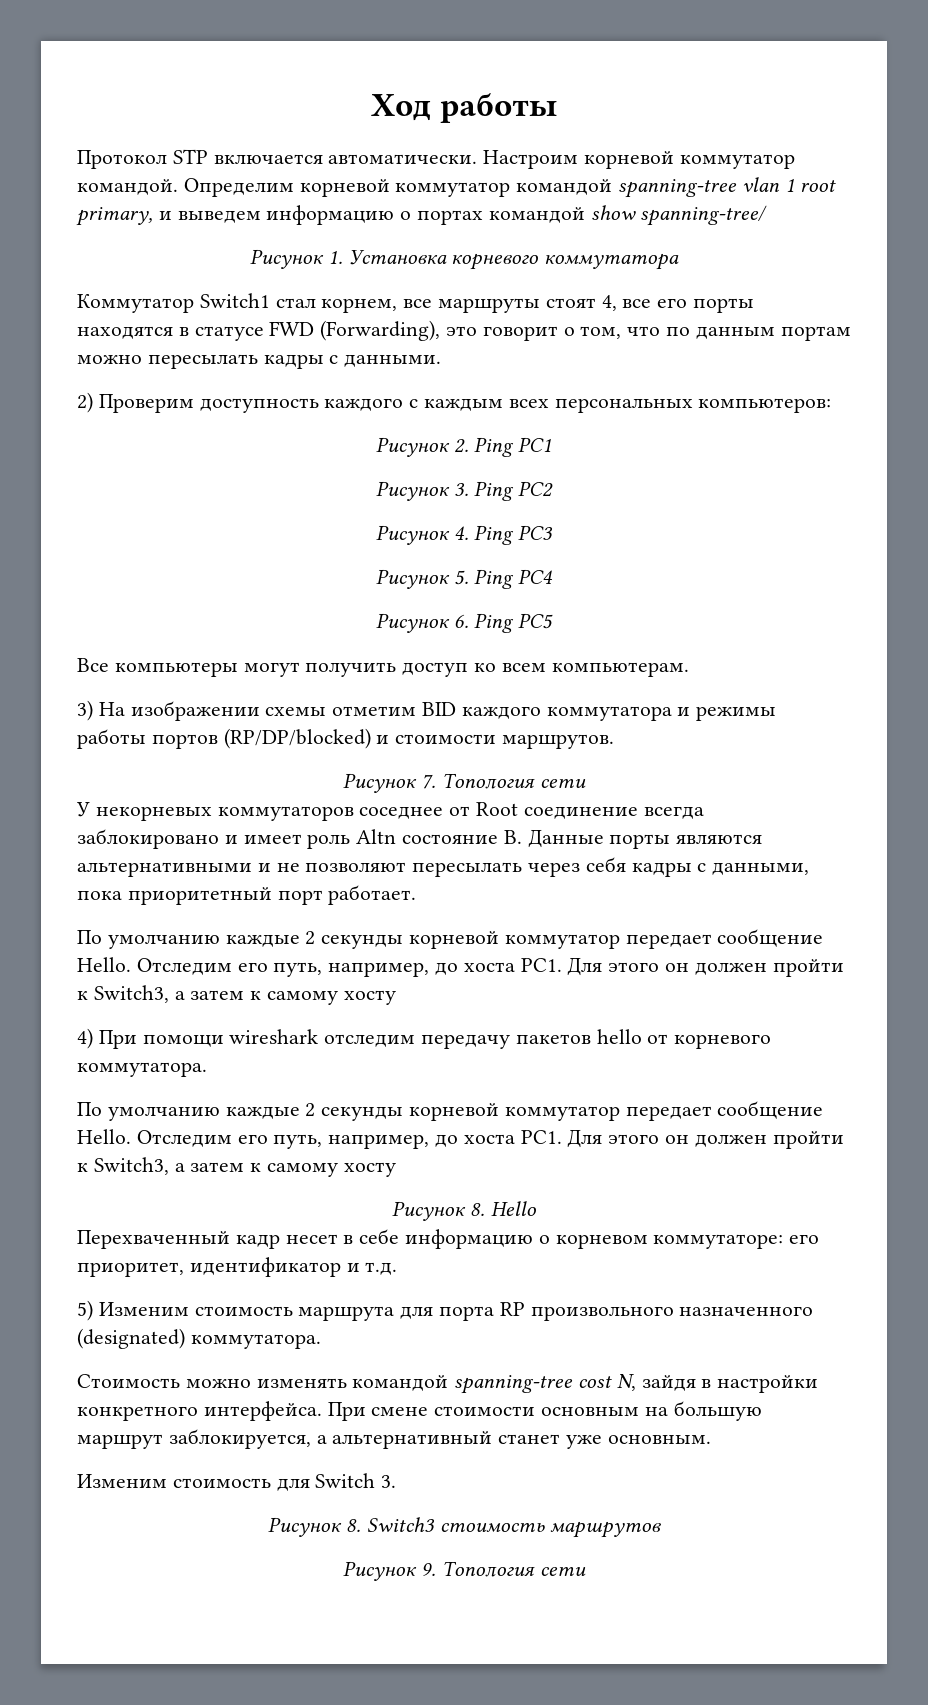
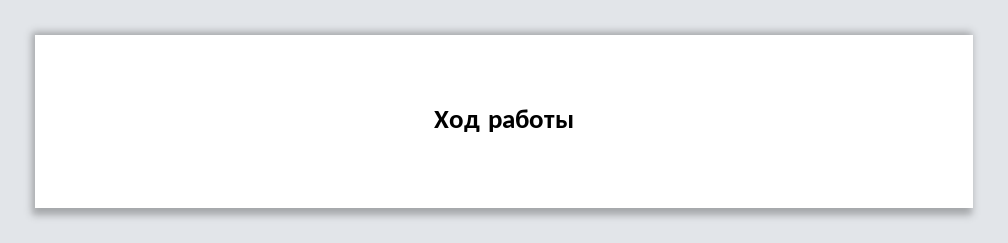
[77,149,795,169] [77,177,837,198] [76,205,768,226] [249,249,680,270] [77,293,755,313] [77,320,851,341] [77,354,442,369] [77,392,832,413] [375,437,553,457] [375,481,554,501] [375,525,554,545] [375,569,554,589] [375,613,554,633] [77,658,689,677] [77,700,777,721] [77,728,615,749] [343,773,586,793] [76,802,704,821] [77,829,763,849] [77,857,810,877] [77,885,417,905] [77,929,824,949] [77,957,844,977] [77,985,396,1005] [77,1028,772,1049] [77,1062,207,1077] [77,1101,824,1121] [77,1129,844,1149] [77,1157,396,1177] [392,1201,536,1221] [77,1229,820,1249] [77,1257,398,1277] [77,1300,814,1321] [77,1328,321,1349] [77,1374,819,1394] [77,1401,762,1421] [77,1429,711,1449] [77,1473,397,1491] [268,1517,661,1538] [343,1561,586,1581] // Протокол STP включается автоматически. Настроим корневой коммутатор командой. Определим корневой коммутатор командой spanning-tree vlan 1 root primary, и выведем информацию о портах командой show spanning-tree/ // Рисунок 1. Установка корневого коммутатора // Коммутатор Switch1 стал корнем, все маршруты стоят 4, все его порты находятся в статусе FWD (Forwarding), это говорит о том, что по данным портам можно пересылать кадры с данными. // 2) Проверим доступность каждого с каждым всех персональных компьютеров: // Рисунок 2. Ping PC1 // Рисунок 3. Ping PC2 // Рисунок 4. Ping PC3 // Рисунок 5. Ping PC4 // Рисунок 6. Ping PC5 // Все компьютеры могут получить доступ ко всем компьютерам. // 3) На изображении схемы отметим BID каждого коммутатора и режимы работы портов (RP/DP/blocked) и стоимости маршрутов. // Рисунок 7. Топология сети // У некорневых коммутаторов соседнее от Root соединение всегда заблокировано и имеет роль Altn состояние B. Данные порты являются альтернативными и не позволяют пересылать через себя кадры с данными, пока приоритетный порт работает. // По умолчанию каждые 2 секунды корневой коммутатор передает сообщение Hello. Отследим его путь, например, до хоста PC1. Для этого он должен пройти к Switch3, а затем к самому хосту // 4) При помощи wireshark отследим передачу пакетов hello от корневого коммутатора. // По умолчанию каждые 2 секунды корневой коммутатор передает сообщение Hello. Отследим его путь, например, до хоста PC1. Для этого он должен пройти к Switch3, а затем к самому хосту // Рисунок 8. Hello // Перехваченный кадр несет в себе информацию о корневом коммутаторе: его приоритет, идентификатор и т.д. // 5) Изменим стоимость маршрута для порта RP произвольного назначенного (designated) коммутатора. // Стоимость можно изменять командой spanning-tree cost N, зайдя в настройки конкретного интерфейса. При смене стоимости основным на большую маршрут заблокируется, а альтернативный станет уже основным. // Изменим стоимость для Switch 3. // Рисунок 8. Switch3 стоимость маршрутов // Рисунок 9. Топология сети -> (574, 120) none

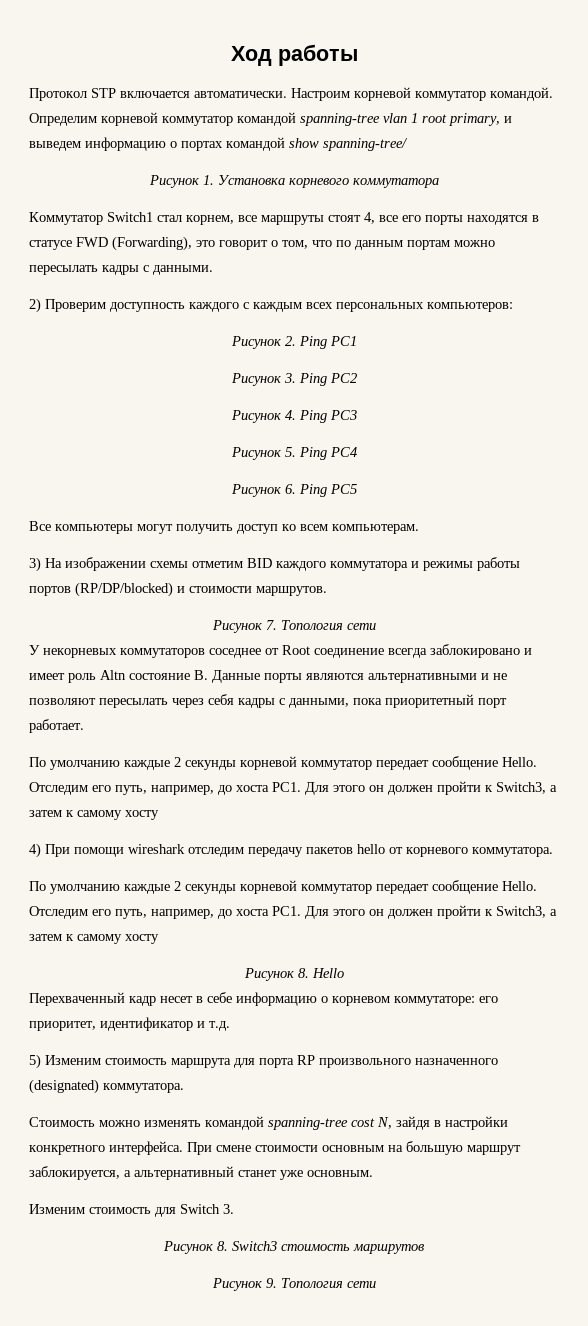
(574, 120) none -> [29,87,553,101] [29,112,512,126] [29,137,408,151] [148,175,439,188] [29,212,539,225] [29,236,495,251] [29,265,213,275] [29,298,513,313] [230,336,357,349] [230,373,357,386] [230,410,357,423] [230,447,357,460] [230,484,357,497] [29,521,419,534] [29,557,520,572] [29,582,327,597] [211,620,376,633] [29,644,532,658] [29,670,507,683] [29,694,507,708] [29,719,84,733] [29,756,537,770] [29,781,557,795] [29,810,159,820] [29,843,553,858] [29,880,537,894] [29,905,557,919] [29,934,159,944] [243,968,344,981] [29,992,498,1006] [29,1017,230,1031] [29,1054,498,1069] [29,1079,184,1094] [29,1116,508,1130] [29,1141,521,1155] [29,1166,373,1180] [29,1204,234,1217] [163,1241,425,1254] [211,1278,376,1291] // Протокол STP включается автоматически. Настроим корневой коммутатор командой. Определим корневой коммутатор командой spanning-tree vlan 1 root primary, и выведем информацию о портах командой show spanning-tree/ // Рисунок 1. Установка корневого коммутатора // Коммутатор Switch1 стал корнем, все маршруты стоят 4, все его порты находятся в статусе FWD (Forwarding), это говорит о том, что по данным портам можно пересылать кадры с данными. // 2) Проверим доступность каждого с каждым всех персональных компьютеров: // Рисунок 2. Ping PC1 // Рисунок 3. Ping PC2 // Рисунок 4. Ping PC3 // Рисунок 5. Ping PC4 // Рисунок 6. Ping PC5 // Все компьютеры могут получить доступ ко всем компьютерам. // 3) На изображении схемы отметим BID каждого коммутатора и режимы работы портов (RP/DP/blocked) и стоимости маршрутов. // Рисунок 7. Топология сети // У некорневых коммутаторов соседнее от Root соединение всегда заблокировано и имеет роль Altn состояние B. Данные порты являются альтернативными и не позволяют пересылать через себя кадры с данными, пока приоритетный порт работает. // По умолчанию каждые 2 секунды корневой коммутатор передает сообщение Hello. Отследим его путь, например, до хоста PC1. Для этого он должен пройти к Switch3, а затем к самому хосту // 4) При помощи wireshark отследим передачу пакетов hello от корневого коммутатора. // По умолчанию каждые 2 секунды корневой коммутатор передает сообщение Hello. Отследим его путь, например, до хоста PC1. Для этого он должен пройти к Switch3, а затем к самому хосту // Рисунок 8. Hello // Перехваченный кадр несет в себе информацию о корневом коммутаторе: его приоритет, идентификатор и т.д. // 5) Изменим стоимость маршрута для порта RP произвольного назначенного (designated) коммутатора. // Стоимость можно изменять командой spanning-tree cost N, зайдя в настройки конкретного интерфейса. При смене стоимости основным на большую маршрут заблокируется, а альтернативный станет уже основным. // Изменим стоимость для Switch 3. // Рисунок 8. Switch3 стоимость маршрутов // Рисунок 9. Топология сети

